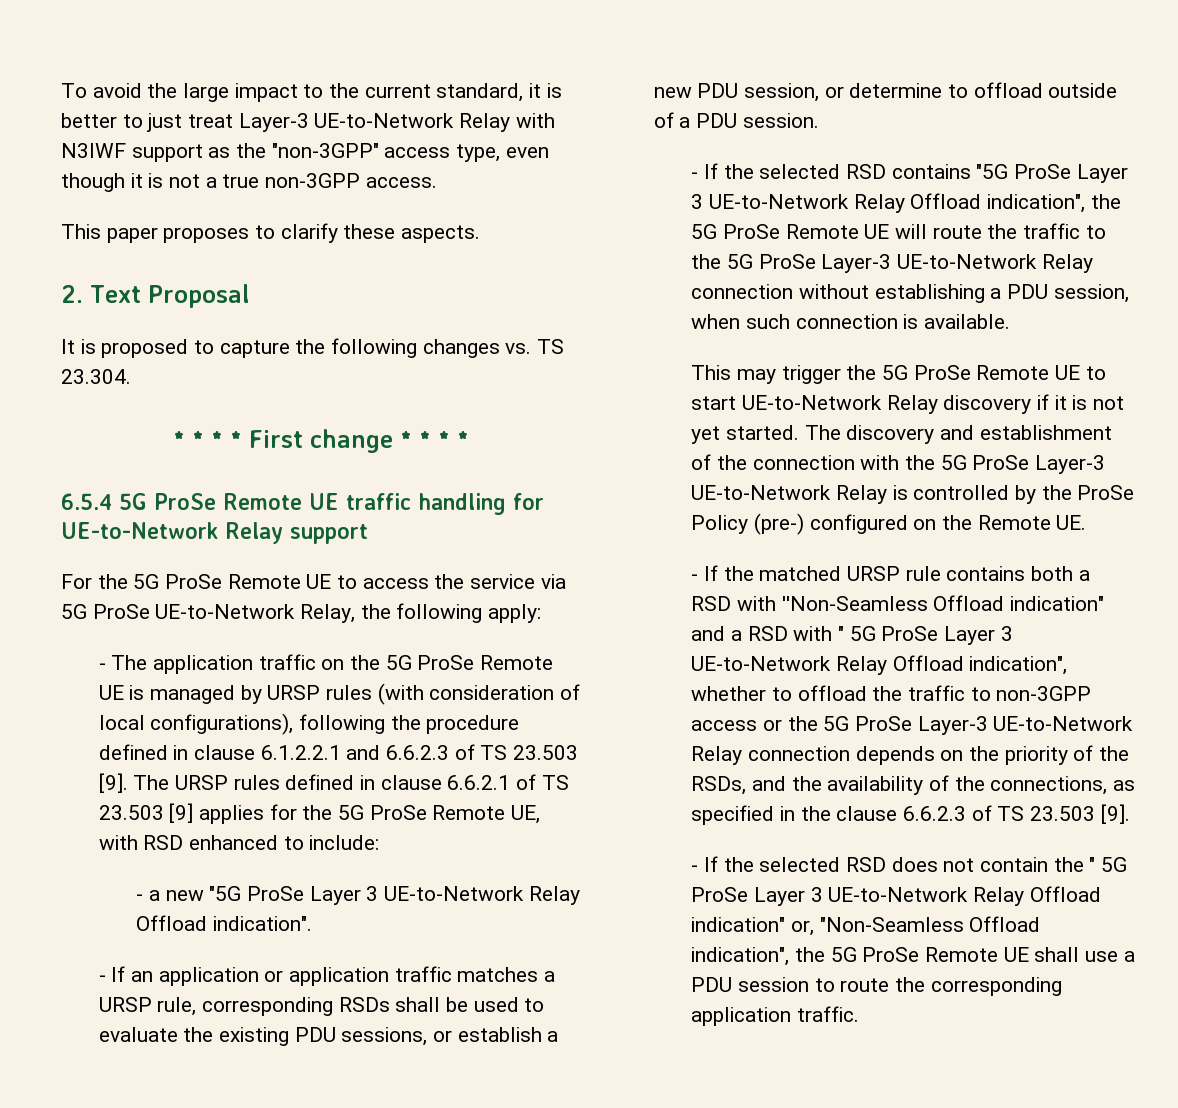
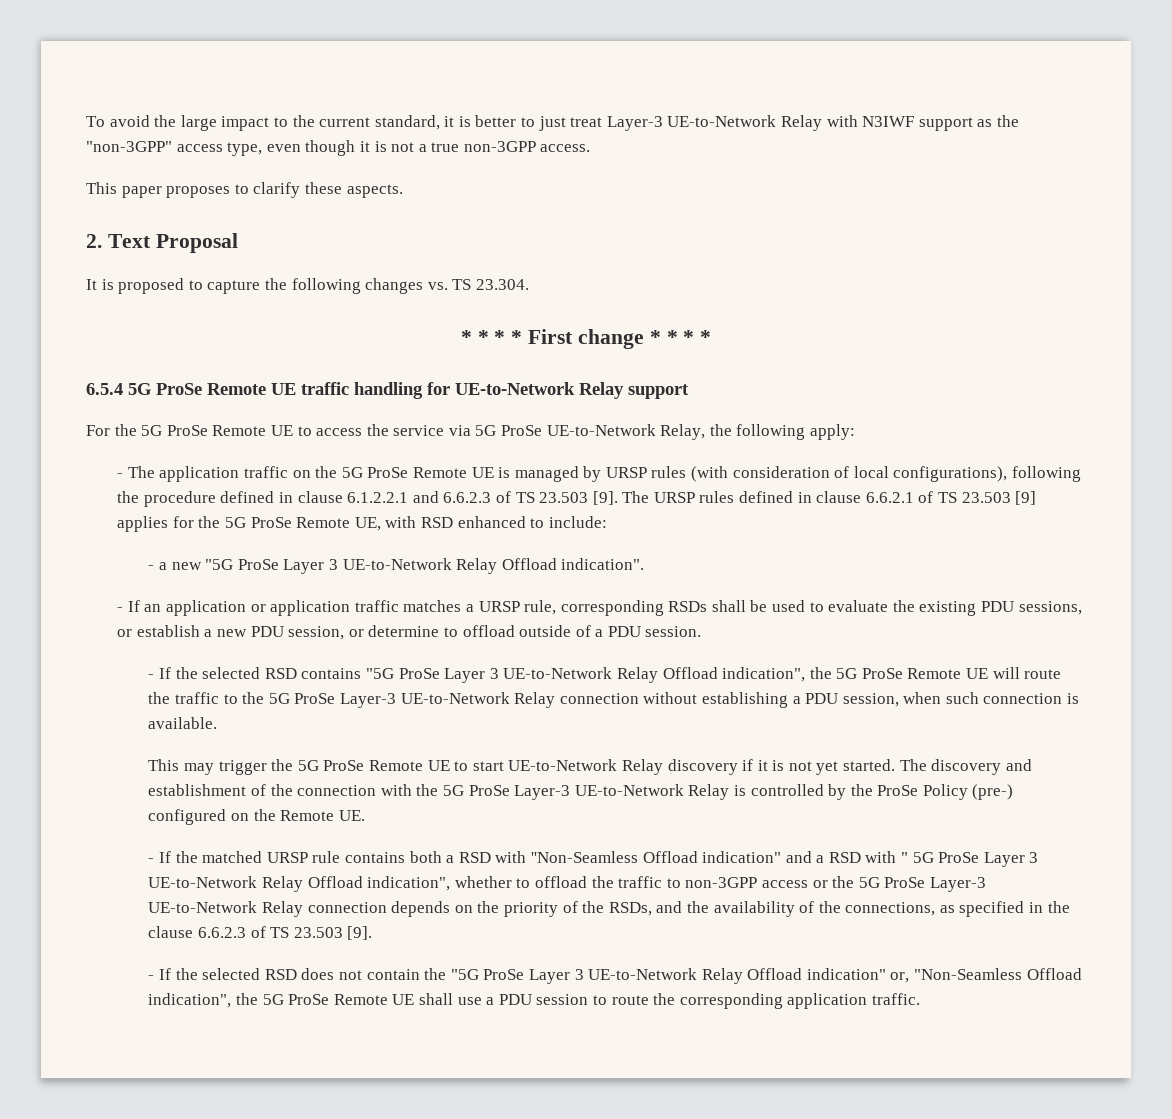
[1089,857,1127,872] " 5G -> [450,969,479,980] "5G

